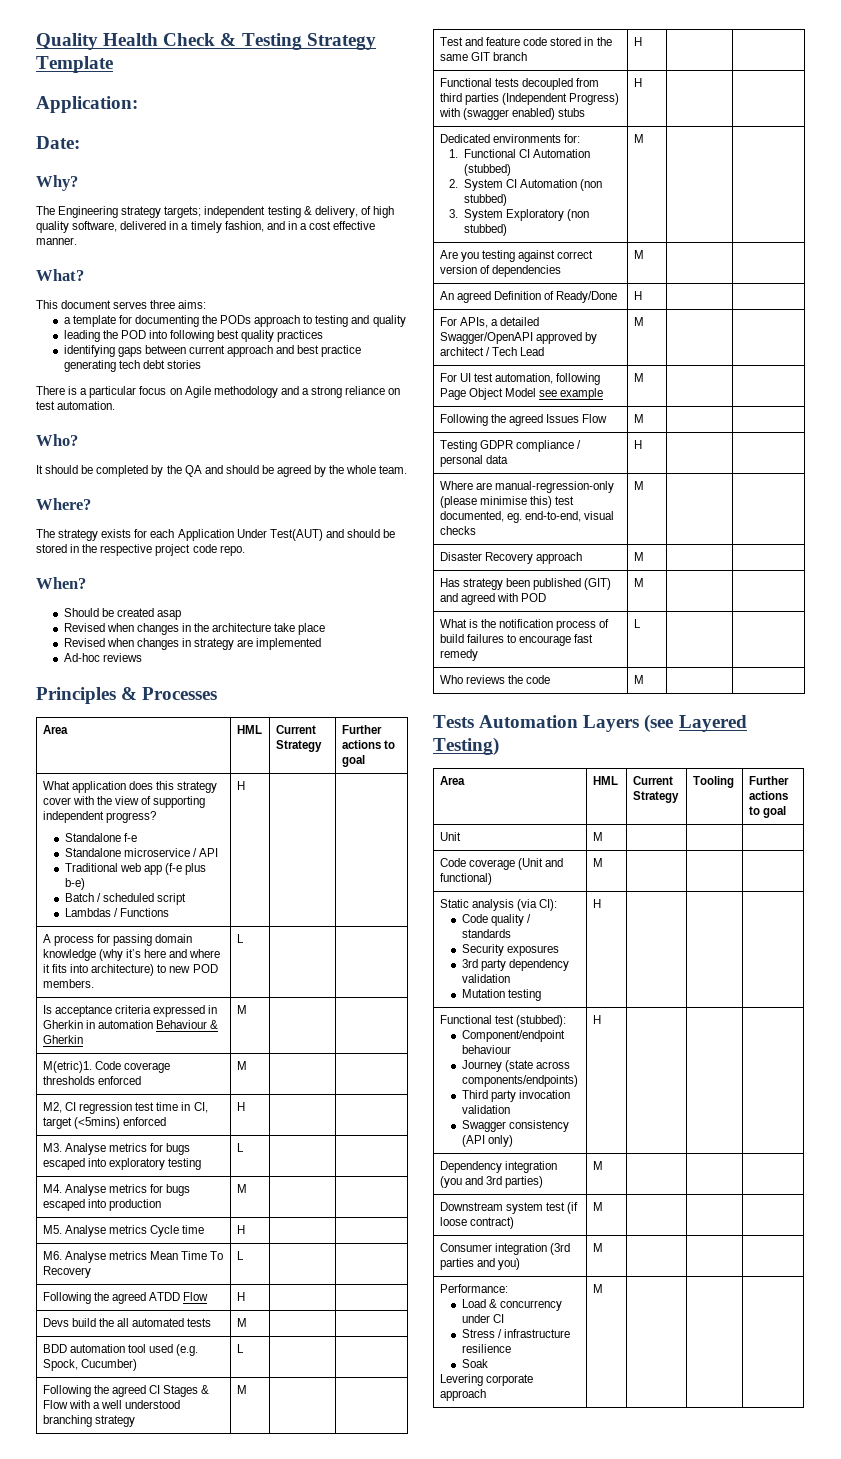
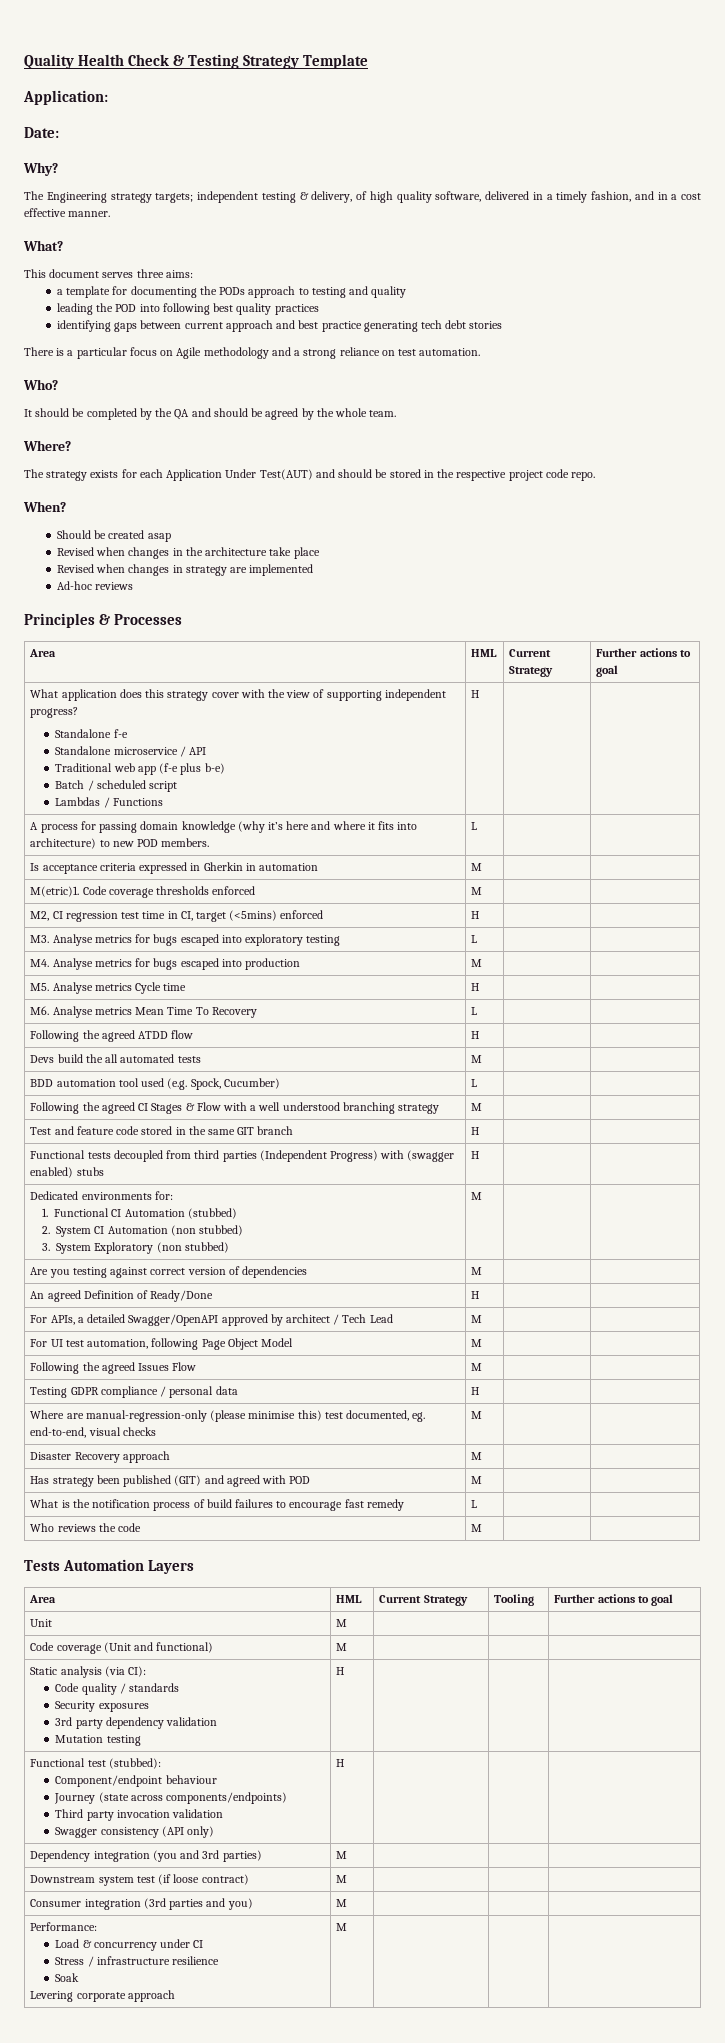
[156,1020,219,1029] [42,1035,83,1044] Behaviour & Gherkin -> (319, 867) none
[183,1292,209,1301] Flow -> [171,1030,194,1039] flow
[539,388,604,400] see example -> (294, 1342) none
[644,714,747,733] [433,737,499,756] (see Layered Testing) -> (195, 1567) none

